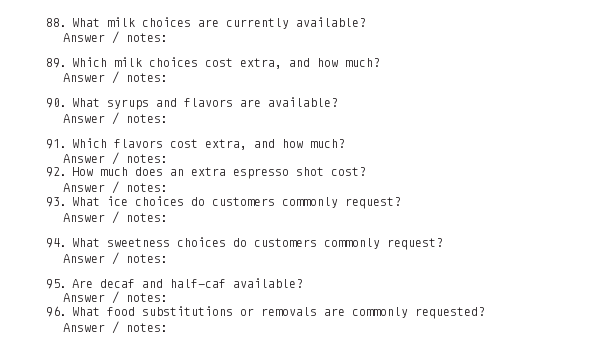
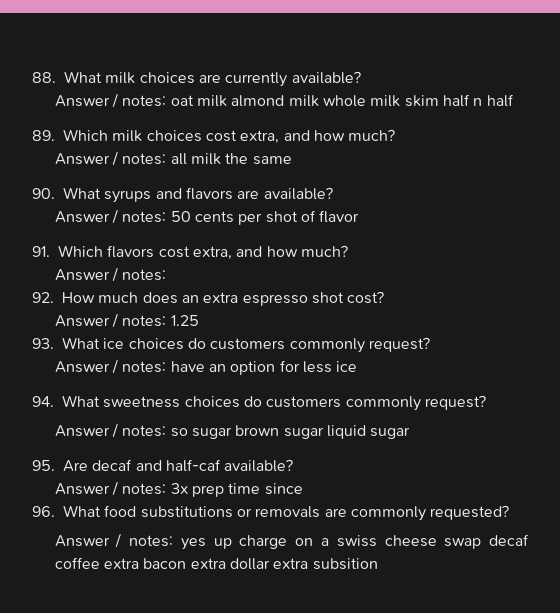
(168, 37) none -> [170,94,514,107] oat milk almond milk whole milk skim half n half
(168, 77) none -> [170,153,292,165] all milk the same
(168, 118) none -> [170,210,360,225] 50 cents per shot of flavor
(168, 187) none -> [170,315,199,326] 1.25
(168, 217) none -> [170,360,358,375] have an option for less ice
(168, 258) none -> [170,425,411,439] so sugar brown sugar liquid sugar
(168, 297) none -> [170,483,303,497] 3x prep time since
(168, 327) none -> [180,534,529,550] [54,557,378,570] yes up charge on a swiss cheese swap decaf coffee extra bacon extra dollar extra subsition

